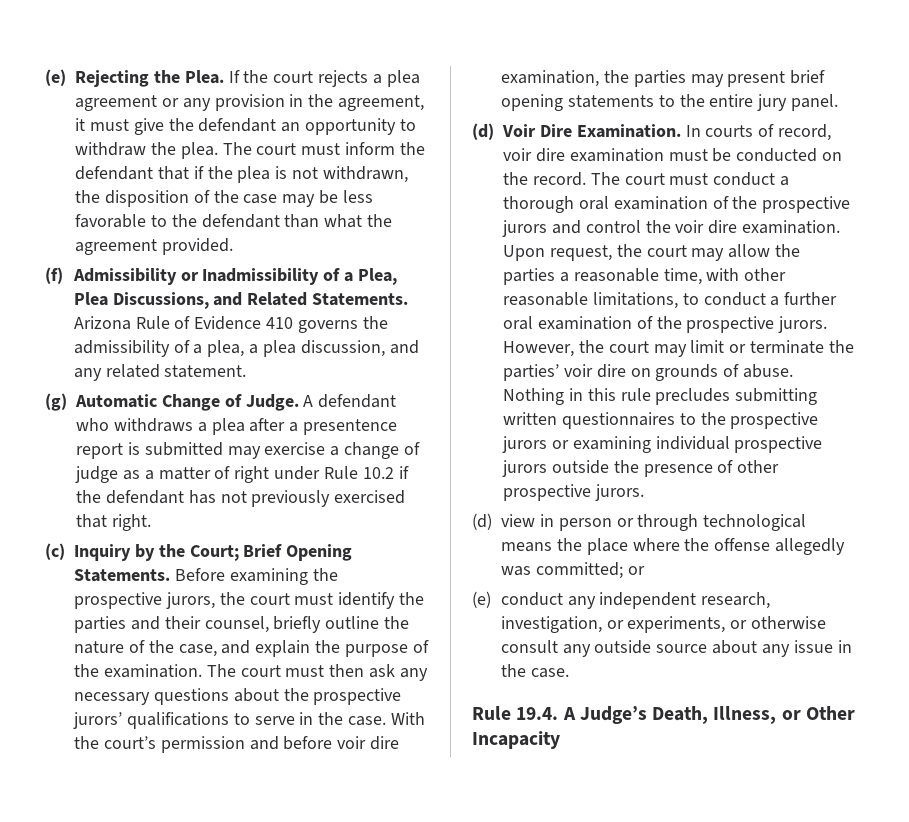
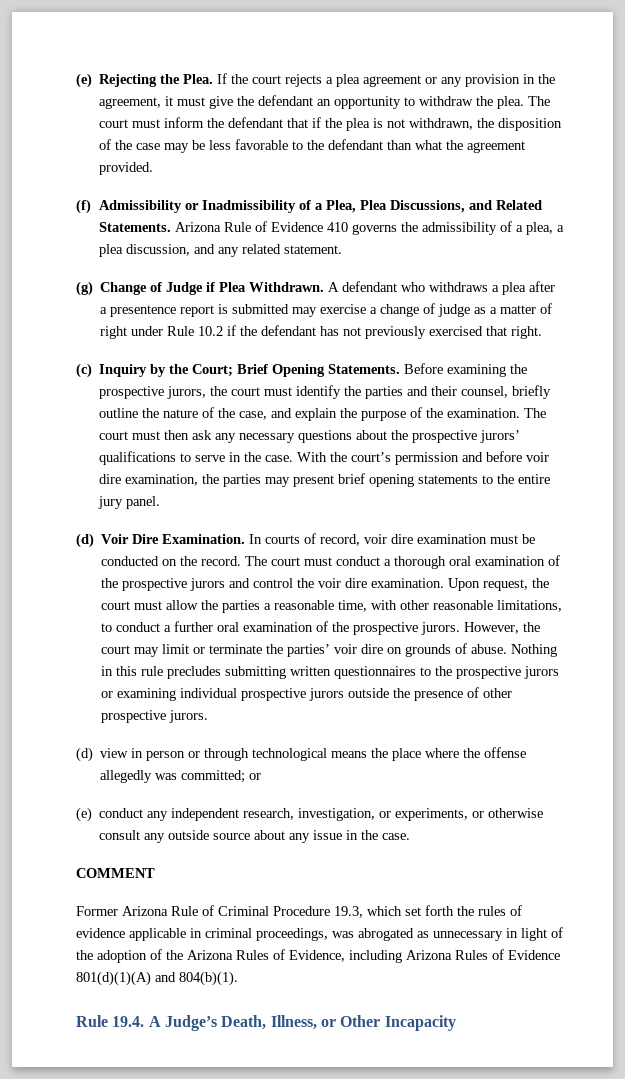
[75,394,157,408] Automatic -> (93, 288) none
[245,394,299,411] Judge. -> [166,282,325,295] Judge if Plea Withdrawn.
[691,248,725,261] may -> [134,601,163,610] must
(569, 673) none -> [76,868,155,878] [76,905,522,918] [76,927,563,941] [76,949,560,963] [76,971,238,986] // COMMENT // Former Arizona Rule of Criminal Procedure 19.3, which set forth the rules of evidence applicable in criminal proceedings, was abrogated as unnecessary in light of the adoption of the Arizona Rules of Evidence, including Arizona Rules of Evidence 801(d)(1)(A) and 804(b)(1).

